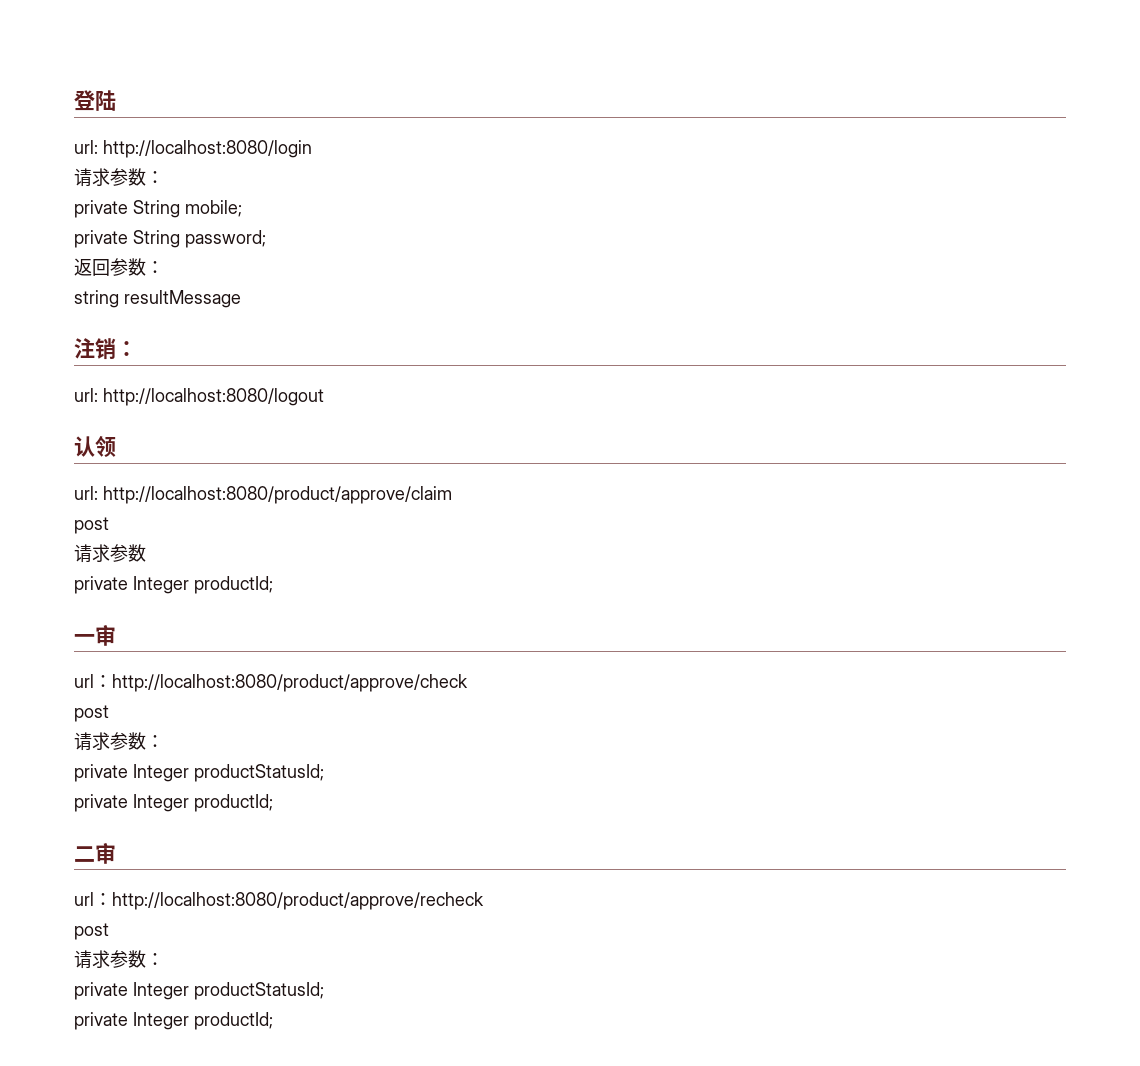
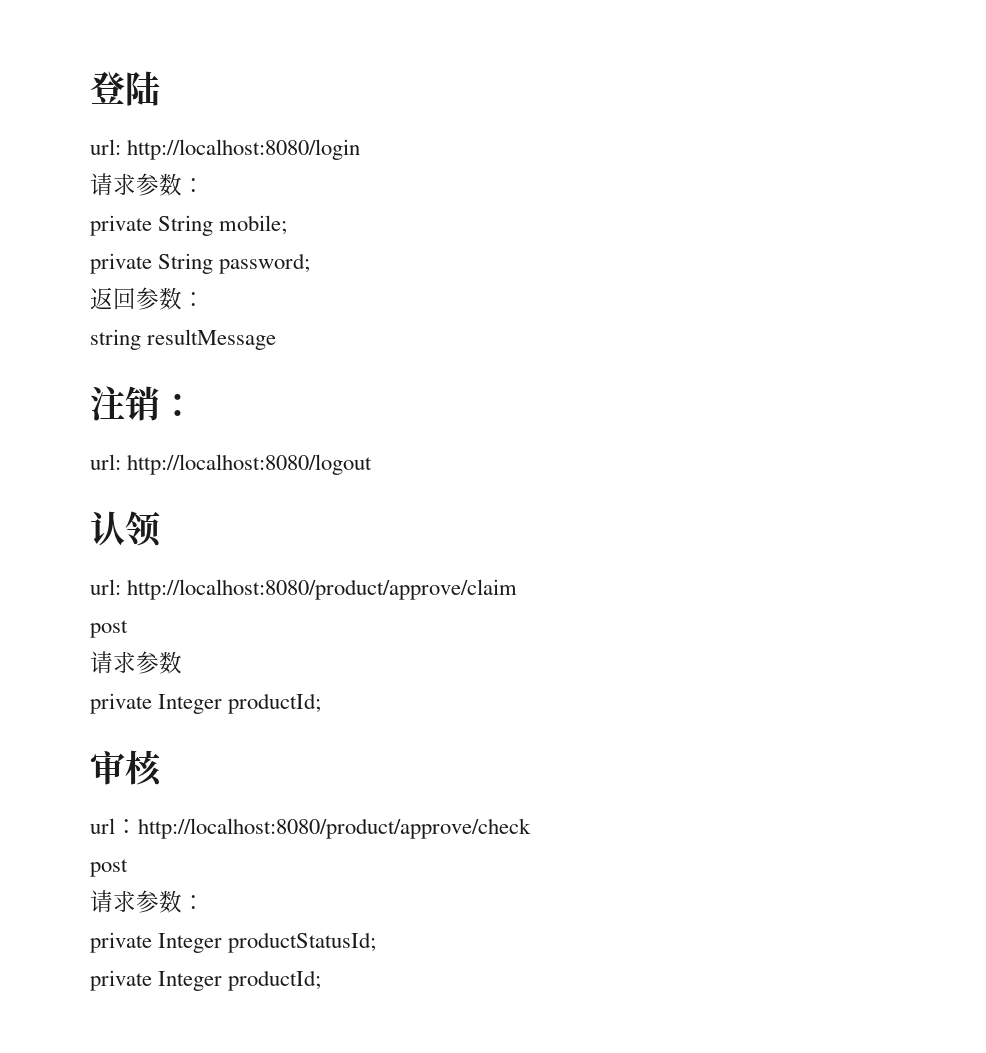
[74,624,116,646] 一审 -> [90,750,163,787] 审核
[74,842,116,864] [74,892,484,910] [74,923,109,940] [74,950,164,969] [74,982,324,1000] [74,1012,273,1030] // 二审 // url：http://localhost:8080/product/approve/recheck // post // 请求参数： // private Integer productStatusId; // private Integer productId; -> (322, 980) none

